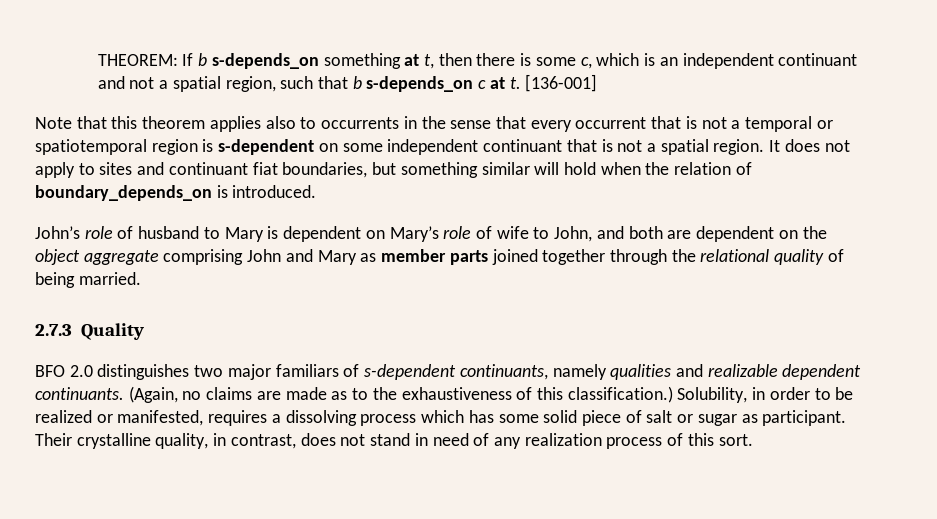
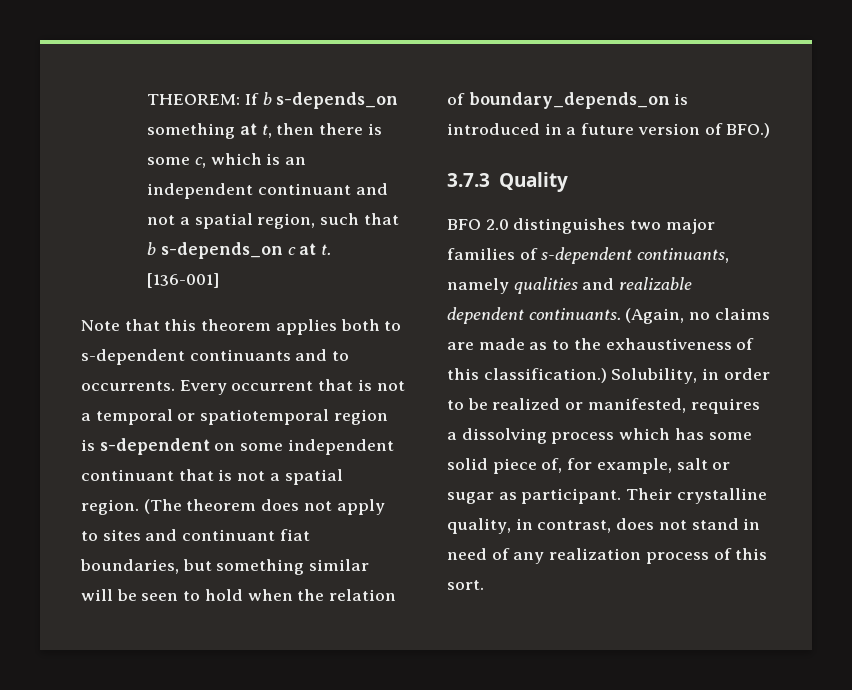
[265,116,572,132] also to occurrents in the sense that every -> [340,319,402,331] [81,349,350,365] [81,380,227,395] both to s-dependent continuants and to occurrents. Every
[769,140,781,152] It -> [143,499,257,514] (The theorem
(560, 168) none -> [116,589,201,601] be seen to
[232,185,317,198] [35,226,827,242] [35,249,844,265] [35,272,141,288] [35,324,72,336] introduced. // John’s role of husband to Mary is dependent on Mary’s role of wife to John, and both are dependent on the object aggregate comprising John and Mary as member parts joined together through the relational quality of being married. // 2.7.3 -> [447,123,771,138] [447,173,490,187] introduced in a future version of BFO.) // 3.7.3
[275,364,339,377] familiars -> [447,248,515,260] families
[625,410,642,423] of -> [541,458,672,474] of, for example,

